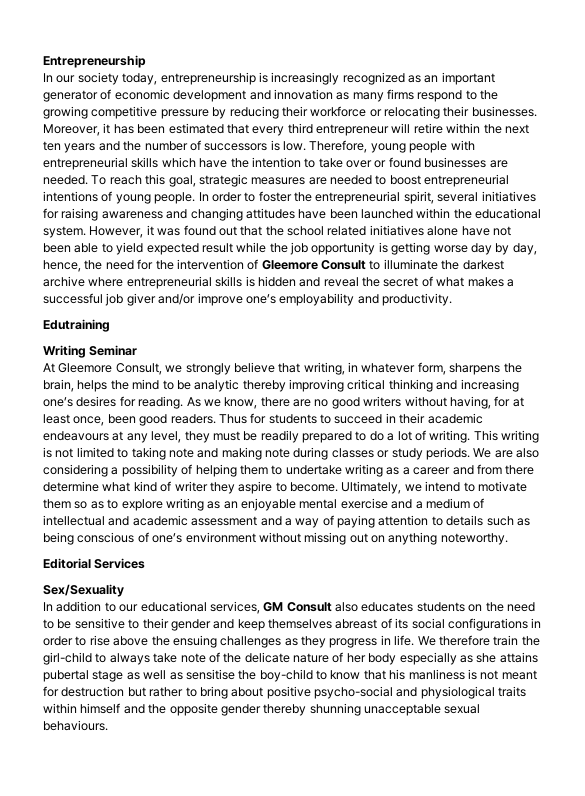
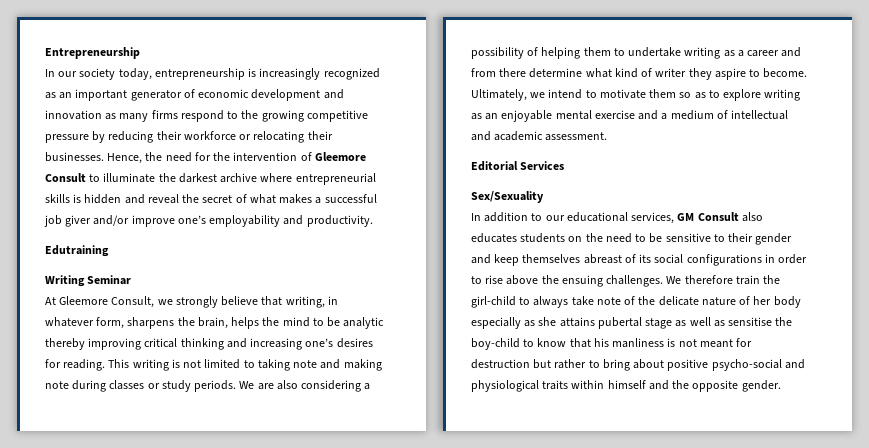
[43,123,529,136] [43,140,475,153] [43,157,508,170] [43,174,510,187] [43,191,536,204] [43,208,542,221] [43,225,511,238] [43,242,537,255] [43,260,81,272] Moreover, it has been estimated that every third entrepreneur will retire within the next ten years and the number of successors is low. Therefore, young people with entrepreneurial skills which have the intention to take over or found businesses are needed. To reach this goal, strategic measures are needed to boost entrepreneurial intentions of young people. In order to foster the entrepreneurial spirit, several initiatives for raising awareness and changing attitudes have been launched within the educational system. However, it was found out that the school related initiatives alone have not been able to yield expected result while the job opportunity is getting worse day by day, hence, -> [107,153,143,164] Hence,
[186,396,524,409] [43,413,483,426] [43,430,471,443] As we know, there are no good writers without having, for at least once, been good readers. Thus for students to succeed in their academic endeavours at any level, they must be readily prepared to do a lot of writing. -> (106, 365) none
[191,515,530,528] [43,532,508,545] assessment and a way of paying attention to details such as being conscious of one’s environment without missing out on anything noteworthy. -> [545,132,608,141] assessment.
[220,635,415,648] challenges as they progress in life. -> [606,275,664,287] challenges.
[220,703,481,716] [43,720,108,731] gender thereby shunning unacceptable sexual behaviours. -> [741,380,781,392] gender.

